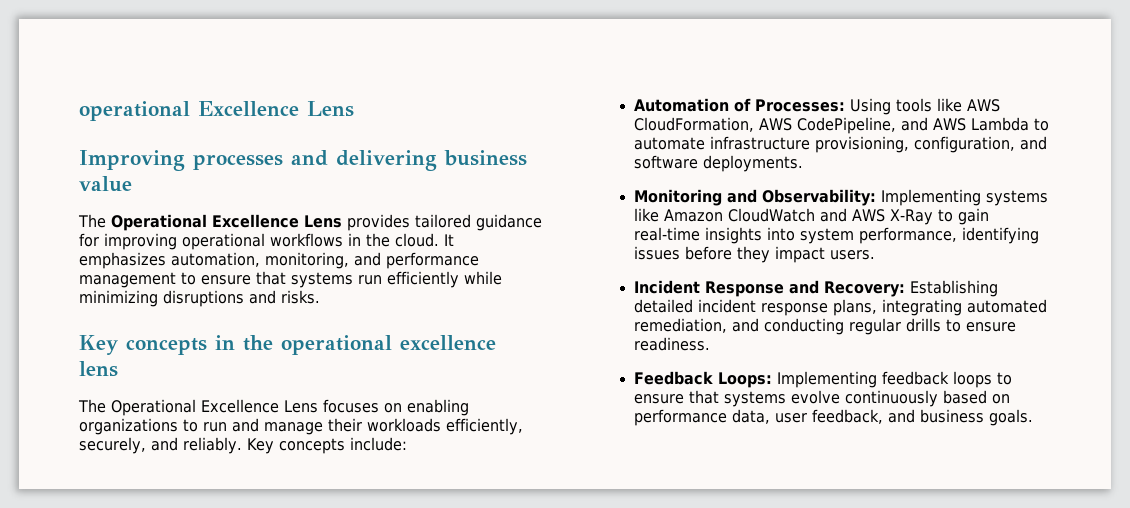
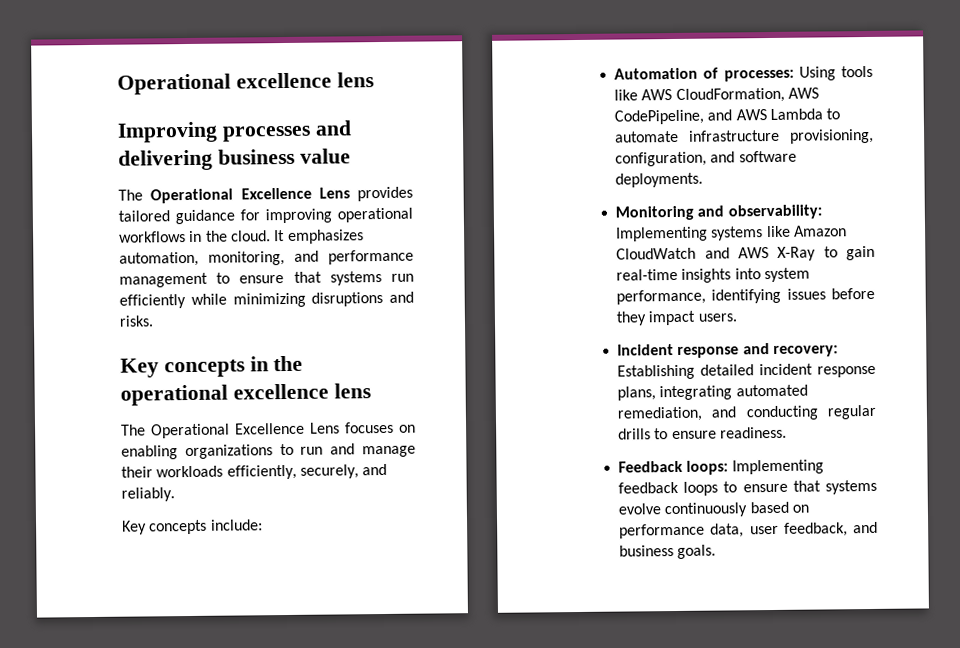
[79,101,354,121] operational Excellence Lens -> [117,72,374,95] Operational excellence lens
(242, 445) none -> (175, 494) //
[755,99,846,112] Processes: -> [723,69,794,82] processes:
[762,189,877,206] Observability: -> [727,204,822,220] observability:
[705,280,906,297] Response and Recovery: -> [677,343,839,358] response and recovery:
[718,372,773,388] Loops: -> [686,460,729,475] loops:

